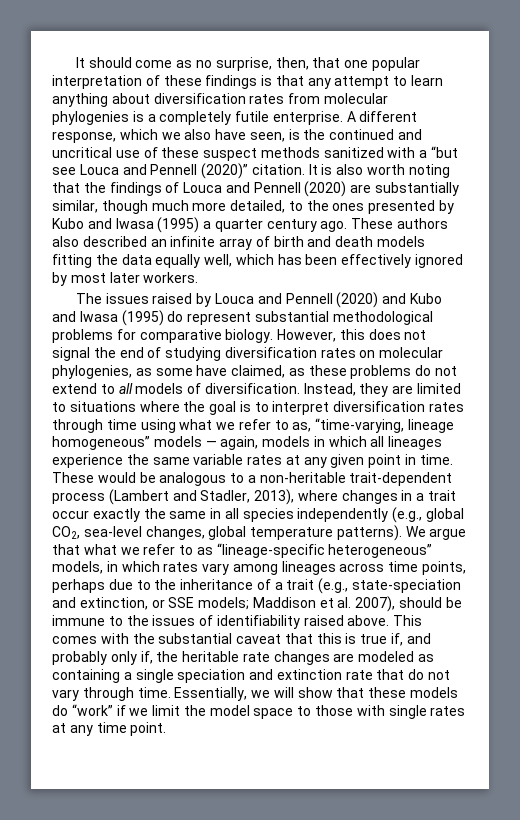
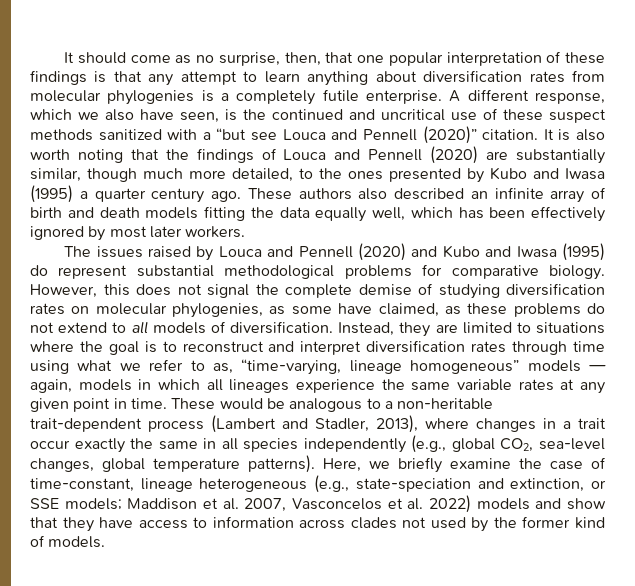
[119,347,144,358] end -> [285,284,412,298] complete demise
(269, 407) none -> [182,341,295,353] reconstruct and
[405,526,467,540] [52,543,433,558] [52,561,467,575] [52,579,315,593] We argue that what we refer to as “lineage-specific heterogeneous” models, in which rates vary among lineages across time points, perhaps due to the inheritance of a trait -> [323,457,606,473] [30,478,308,492] Here, we briefly examine the case of time-constant, lineage heterogeneous
[355,596,462,612] [52,615,423,629] [52,633,431,646] [52,651,435,665] [52,669,451,683] [52,687,459,701] [52,704,466,719] [52,722,167,736] 2007), should be immune to the issues of identifiability raised above. This comes with the substantial caveat that this is true if, and probably only if, the heritable rate changes are modeled as containing a single speciation and extinction rate that do not vary through time. Essentially, we will show that these models do “work” if we limit the model space to those with single rates at any time point. -> [244,495,606,513] [30,516,606,532] [30,535,106,548] 2007, Vasconcelos et al. 2022) models and show that they have access to information across clades not used by the former kind of models.

